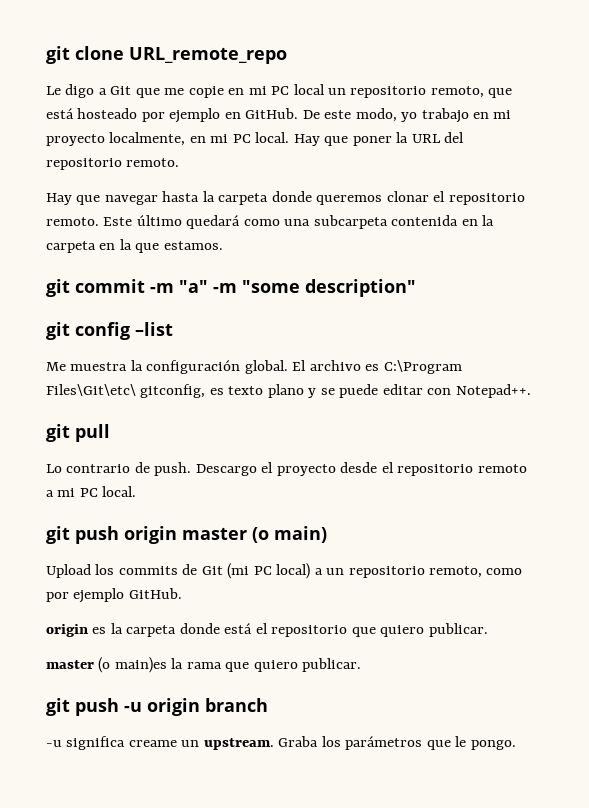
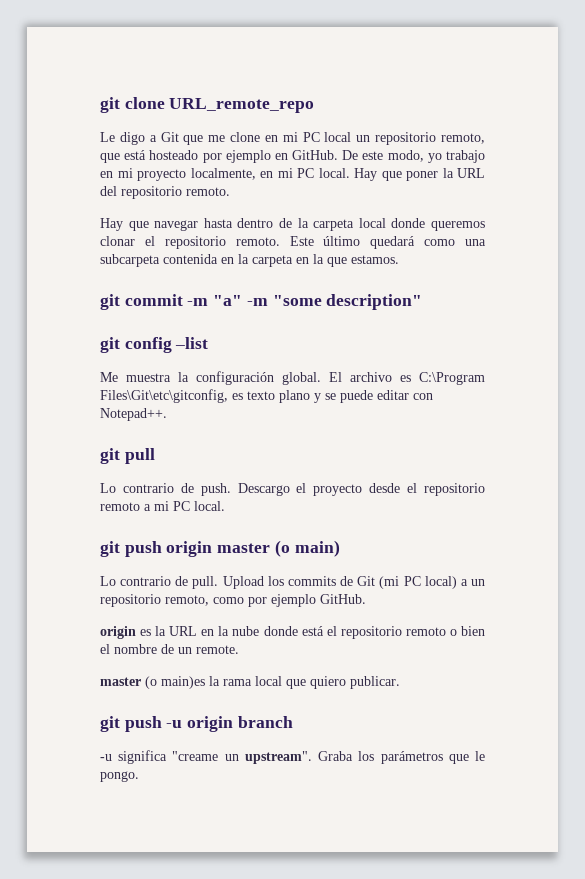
[188,86,224,98] copie -> [230,132,261,142] clone
[202,191,269,205] la carpeta -> [237,218,386,231] dentro de la carpeta local
[46,384,206,398] Files\Git\etc\ gitconfig, -> [100,389,228,403] Files\Git\etc\gitconfig,
(327, 534) none -> [100,576,219,589] Lo contrario de pull.
[126,623,488,637] carpeta donde está el repositorio que quiero publicar. -> [169,626,485,639] [100,644,239,654] URL en la nube donde está el repositorio remoto o bien el nombre de un remote.
(222, 665) none -> [255,676,282,686] local
[128,738,274,750] creame un upstream. -> [172,751,312,764] "creame un upstream".

